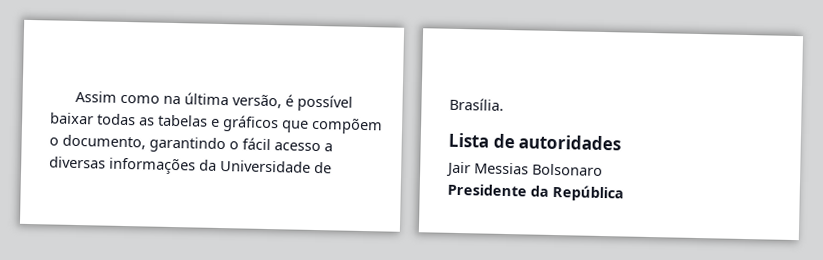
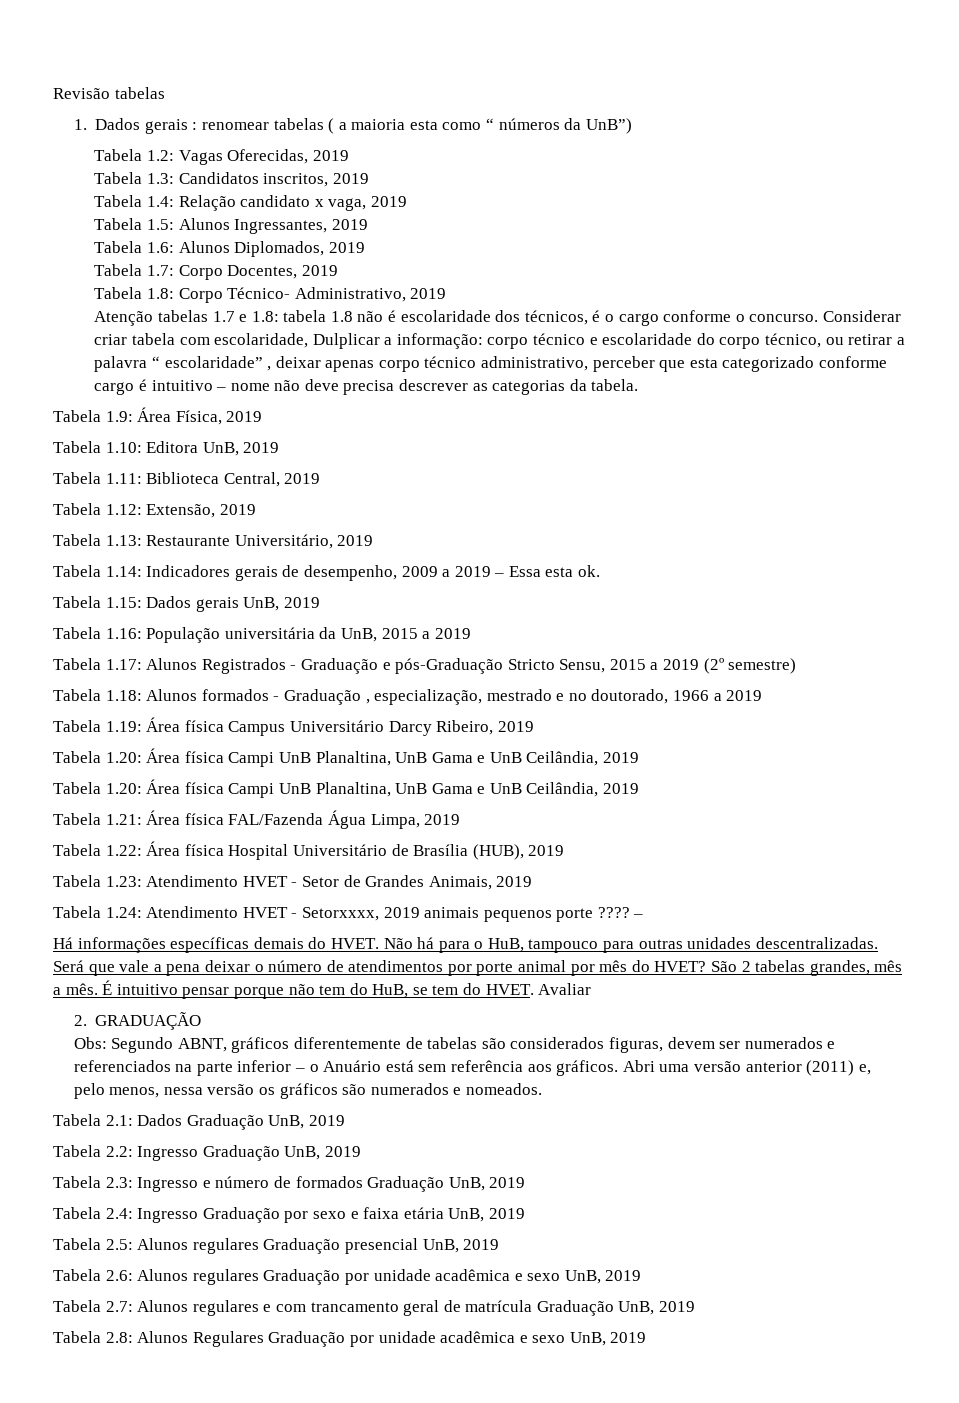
[74,90,353,112] [50,112,383,135] [49,134,333,154] [49,156,332,175] [449,97,504,111] [448,132,622,151] [446,161,603,178] [447,183,624,202] Assim como na última versão, é possível baixar todas as tabelas e gráficos que compõem o documento, garantindo o fácil acesso a diversas informações da Universidade de Brasília. // Lista de autoridades // Jair Messias Bolsonaro // Presidente da República -> [53,87,165,99] [73,118,632,134] [94,149,349,165] [94,172,369,187] [94,195,407,211] [94,218,368,234] [94,241,365,257] [94,264,338,280] [94,287,447,303] [94,310,901,326] [94,333,905,349] [94,356,887,372] [94,379,639,395] [53,407,263,425] [53,441,280,456] [53,472,321,487] [53,503,256,518] [53,534,374,549] [53,565,601,581] [53,596,320,612] [53,627,471,643] [53,658,797,674] [53,689,763,705] [53,717,534,736] [53,748,640,767] [53,779,640,798] [53,810,461,829] [53,841,565,860] [53,875,533,890] [53,906,644,922] [53,937,878,953] [53,960,903,976] [53,980,592,999] [73,1012,202,1030] [73,1037,836,1053] [73,1060,871,1076] [73,1083,542,1099] [53,1114,345,1130] [53,1145,361,1161] [53,1176,526,1192] [53,1207,525,1223] [53,1238,500,1254] [53,1269,642,1285] [53,1300,696,1316] [53,1331,647,1347] Revisão tabelas // 1. Dados gerais : renomear tabelas ( a maioria esta como “ números da UnB”) // Tabela 1.2: Vagas Oferecidas, 2019 // Tabela 1.3: Candidatos inscritos, 2019 // Tabela 1.4: Relação candidato x vaga, 2019 // Tabela 1.5: Alunos Ingressantes, 2019 // Tabela 1.6: Alunos Diplomados, 2019 // Tabela 1.7: Corpo Docentes, 2019 // Tabela 1.8: Corpo Técnico- Administrativo, 2019 // Atenção tabelas 1.7 e 1.8: tabela 1.8 não é escolaridade dos técnicos, é o cargo conforme o concurso. Considerar criar tabela com escolaridade, Dulplicar a informação: corpo técnico e escolaridade do corpo técnico, ou retirar a palavra “ escolaridade” , deixar apenas corpo técnico administrativo, perceber que esta categorizado conforme cargo é intuitivo – nome não deve precisa descrever as categorias da tabela. // Tabela 1.9: Área Física, 2019 // Tabela 1.10: Editora UnB, 2019 // Tabela 1.11: Biblioteca Central, 2019 // Tabela 1.12: Extensão, 2019 // Tabela 1.13: Restaurante Universitário, 2019 // Tabela 1.14: Indicadores gerais de desempenho, 2009 a 2019 – Essa esta ok. // Tabela 1.15: Dados gerais UnB, 2019 // Tabela 1.16: População universitária da UnB, 2015 a 2019 // Tabela 1.17: Alunos Registrados - Graduação e pós-Graduação Stricto Sensu, 2015 a 2019 (2º semestre) // Tabela 1.18: Alunos formados - Graduação , especialização, mestrado e no doutorado, 1966 a 2019 // Tabela 1.19: Área física Campus Universitário Darcy Ribeiro, 2019 // Tabela 1.20: Área física Campi UnB Planaltina, UnB Gama e UnB Ceilândia, 2019 // Tabela 1.20: Área física Campi UnB Planaltina, UnB Gama e UnB Ceilândia, 2019 // Tabela 1.21: Área física FAL/Fazenda Água Limpa, 2019 // Tabela 1.22: Área física Hospital Universitário de Brasília (HUB), 2019 // Tabela 1.23: Atendimento HVET - Setor de Grandes Animais, 2019 // Tabela 1.24: Atendimento HVET - Setorxxxx, 2019 animais pequenos porte ???? – // Há informações específicas demais do HVET. Não há para o HuB, tampouco para outras unidades descentralizadas. Será que vale a pena deixar o número de atendimentos por porte animal por mês do HVET? São 2 tabelas grandes, mês a mês. É intuitivo pensar porque não tem do HuB, se tem do HVET. Avaliar // 2. GRADUAÇÃO // Obs: Segundo ABNT, gráficos diferentemente de tabelas são considerados figuras, devem ser numerados e referenciados na parte inferior – o Anuário está sem referência aos gráficos. Abri uma versão anterior (2011) e, pelo menos, nessa versão os gráficos são numerados e nomeados. // Tabela 2.1: Dados Graduação UnB, 2019 // Tabela 2.2: Ingresso Graduação UnB, 2019 // Tabela 2.3: Ingresso e número de formados Graduação UnB, 2019 // Tabela 2.4: Ingresso Graduação por sexo e faixa etária UnB, 2019 // Tabela 2.5: Alunos regulares Graduação presencial UnB, 2019 // Tabela 2.6: Alunos regulares Graduação por unidade acadêmica e sexo UnB, 2019 // Tabela 2.7: Alunos regulares e com trancamento geral de matrícula Graduação UnB, 2019 // Tabela 2.8: Alunos Regulares Graduação por unidade acadêmica e sexo UnB, 2019

